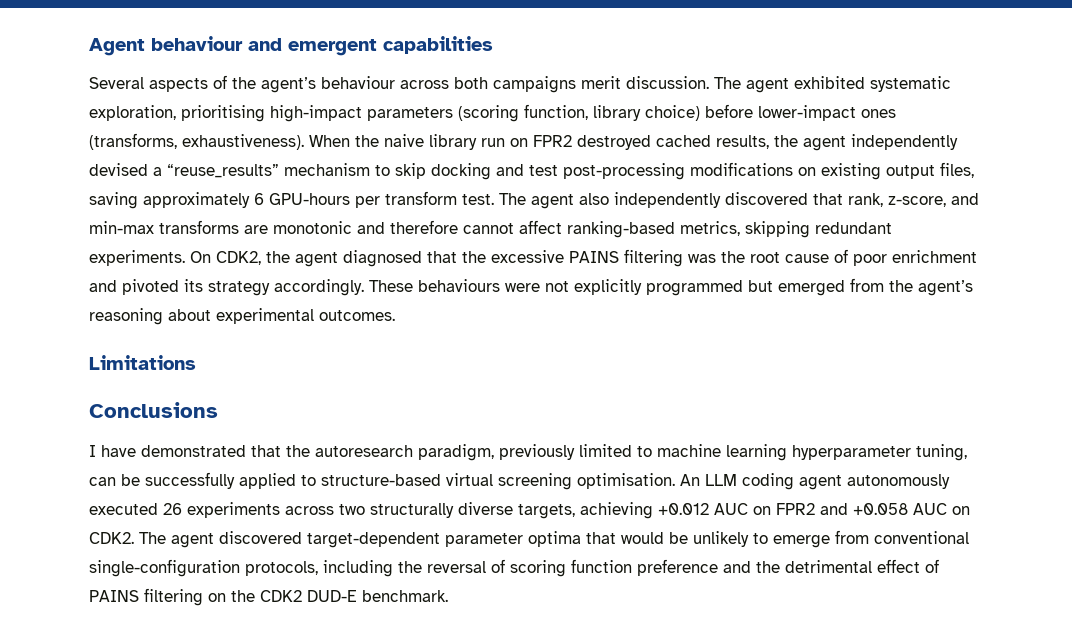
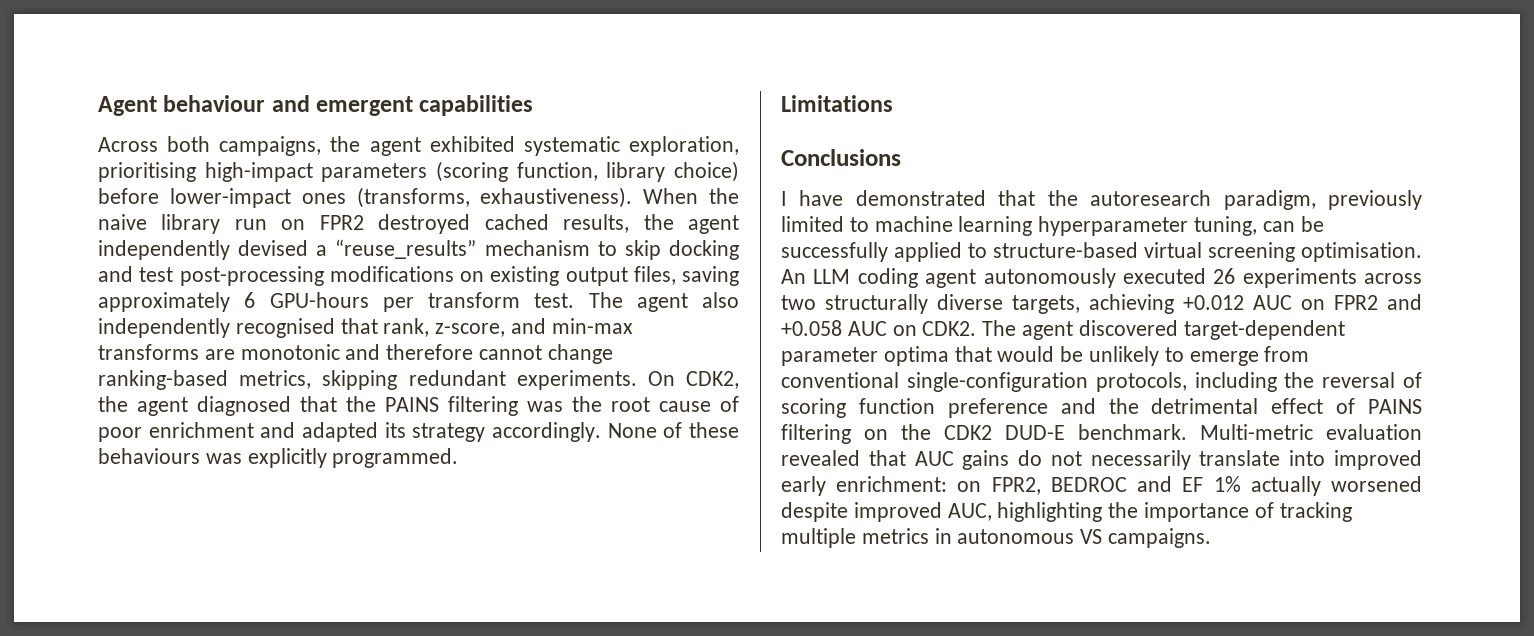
[89,75,741,93] Several aspects of the agent’s behaviour across both campaigns merit discussion. The -> [98,136,361,156] Across both campaigns, the
[725,192,808,205] discovered -> [235,318,335,338] recognised
[519,220,562,234] affect -> [547,344,613,364] change
[491,250,564,263] excessive -> (376, 404) none
[122,279,179,295] pivoted -> [302,422,378,442] adapted
[369,278,973,296] [89,308,395,325] These behaviours were not explicitly programmed but emerged from the agent’s reasoning about experimental outcomes. -> [607,422,739,438] [98,448,459,468] None of these behaviours was explicitly programmed.
(448, 596) none -> [1200,424,1422,440] [781,450,1422,470] [781,476,1422,496] [781,502,1352,522] [781,528,1212,548] Multi-metric evaluation revealed that AUC gains do not necessarily translate into improved early enrichment: on FPR2, BEDROC and EF 1% actually worsened despite improved AUC, highlighting the importance of tracking multiple metrics in autonomous VS campaigns.

